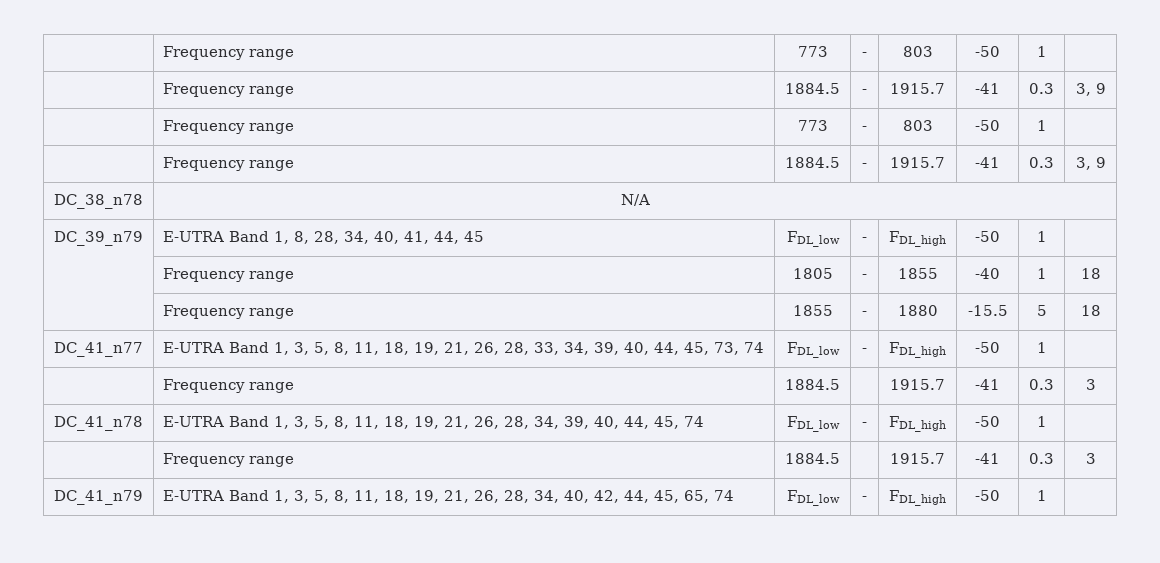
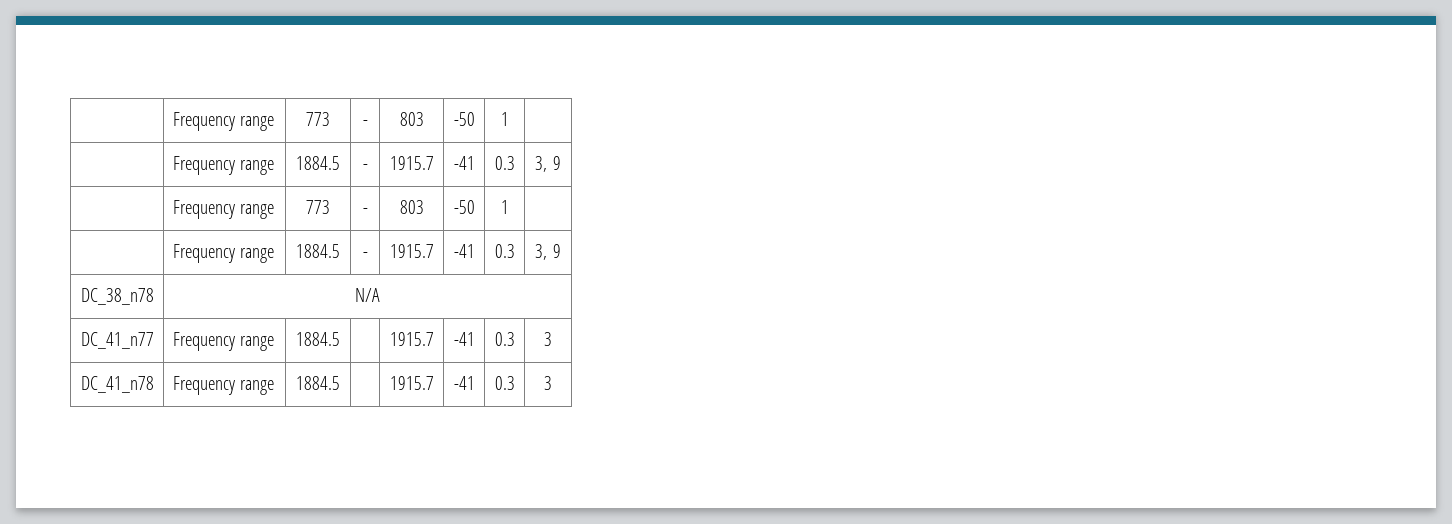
[54,231,143,246] [163,231,485,244] [786,231,840,247] [862,237,867,242] [889,231,946,247] [975,231,1000,242] [1036,231,1047,242] [163,268,295,282] [792,268,833,279] [862,274,867,279] [897,268,938,279] [975,268,1000,279] [1036,268,1047,279] [1080,268,1101,279] [163,305,295,319] [792,305,833,316] [862,311,867,316] [897,305,938,316] [967,305,1008,316] [1036,305,1047,316] [1080,305,1101,316] [54,342,143,357] [163,342,765,355] [786,342,840,358] [862,348,867,353] [889,342,946,358] [975,342,1000,353] [1036,342,1047,353] DC_39_n79 | E-UTRA Band 1, 8, 28, 34, 40, 41, 44, 45 | FDL_low | - | FDL_high | -50 | 1 | // | Frequency range | 1805 | - | 1855 | -40 | 1 | 18 // | Frequency range | 1855 | - | 1880 | -15.5 | 5 | 18 // DC_41_n77 | E-UTRA Band 1, 3, 5, 8, 11, 18, 19, 21, 26, 28, 33, 34, 39, 40, 44, 45, 73, 74 | FDL_low | - | FDL_high | -50 | 1 | // -> [80,332,154,349] DC_41_n77
[163,416,705,429] [786,416,840,432] [862,422,867,427] [889,416,946,432] [975,416,1000,427] [1036,416,1047,427] [163,453,295,467] [785,453,840,464] [890,453,945,464] [975,453,1000,464] [1029,453,1054,464] [1085,453,1096,464] [54,490,143,505] [163,490,735,503] [786,490,840,506] [862,496,867,501] [889,490,946,506] [975,490,1000,501] [1036,490,1047,501] | E-UTRA Band 1, 3, 5, 8, 11, 18, 19, 21, 26, 28, 34, 39, 40, 44, 45, 74 | FDL_low | - | FDL_high | -50 | 1 | // | Frequency range | 1884.5 | | 1915.7 | -41 | 0.3 | 3 // DC_41_n79 | E-UTRA Band 1, 3, 5, 8, 11, 18, 19, 21, 26, 28, 34, 40, 42, 44, 45, 65, 74 | FDL_low | - | FDL_high | -50 | 1 | -> [172,376,274,395] [296,376,340,390] [389,376,434,390] [453,376,475,390] [494,376,515,390] [544,376,552,390] | Frequency range | 1884.5 | | 1915.7 | -41 | 0.3 | 3

